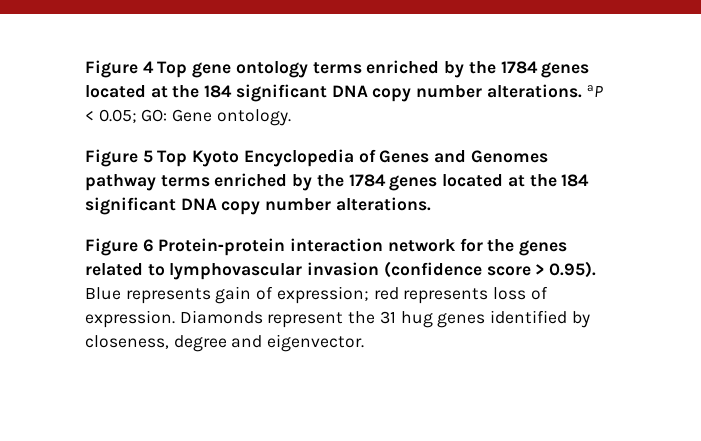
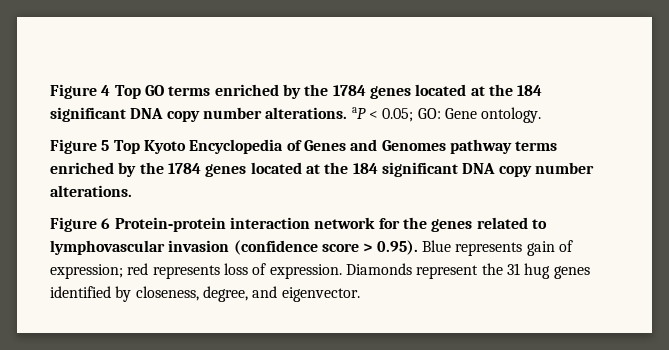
[192,61,308,78] gene ontology -> [144,85,164,96] GO
[173,335,227,352] degree -> [202,286,248,302] degree,

